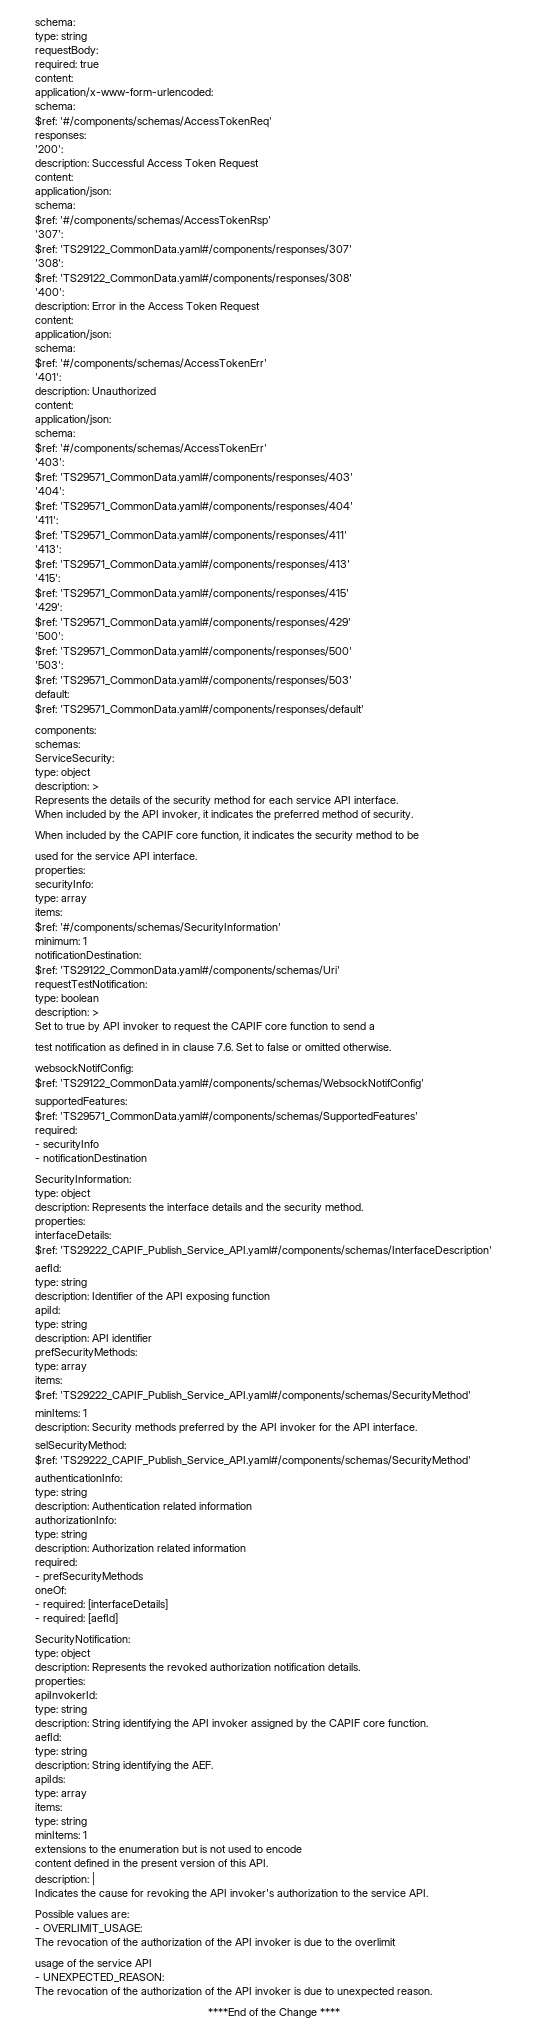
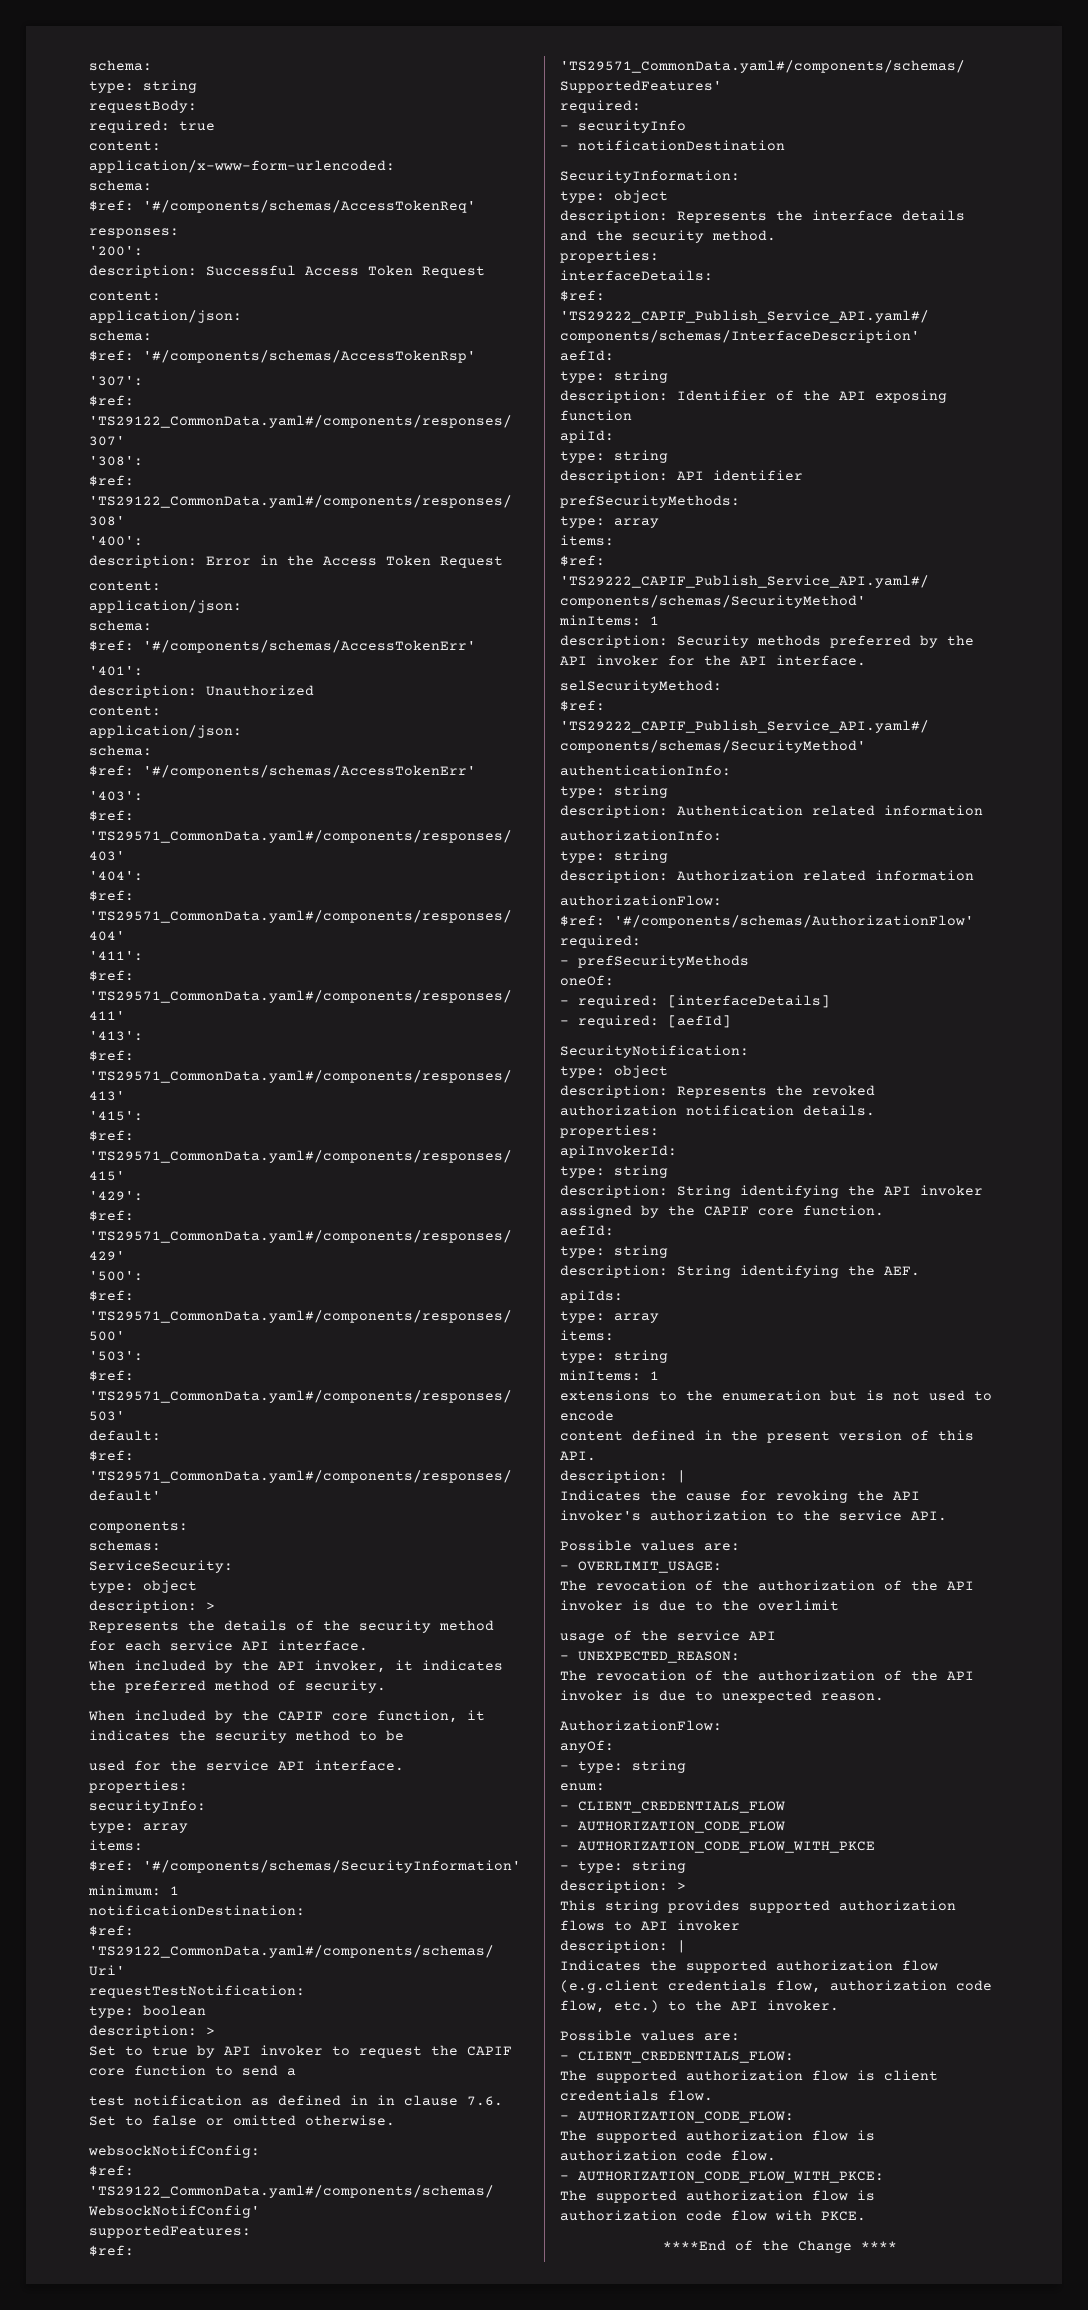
(246, 1548) none -> [560,895,722,906] [560,915,974,928] authorizationFlow: // $ref: '#/components/schemas/AuthorizationFlow'
(432, 1992) none -> [560,1720,722,1731] [560,1740,614,1753] [560,1760,686,1773] [560,1783,605,1791] [560,1801,785,1813] [560,1821,785,1833] [560,1841,875,1853] [560,1860,686,1873] [560,1880,686,1893] [560,1900,956,1913] [560,1920,740,1931] [560,1940,686,1953] [560,1960,938,1973] [560,1980,992,1993] [560,2000,839,2013] [560,2030,740,2041] [560,2051,794,2063] [560,2070,938,2083] [560,2090,713,2101] [560,2111,794,2123] [560,2130,875,2143] [560,2150,776,2161] [560,2171,884,2183] [560,2190,875,2203] [560,2210,866,2221] // AuthorizationFlow: // anyOf: // - type: string // enum: // - CLIENT_CREDENTIALS_FLOW // - AUTHORIZATION_CODE_FLOW // - AUTHORIZATION_CODE_FLOW_WITH_PKCE // - type: string // description: > // This string provides supported authorization flows to API invoker // description: | // Indicates the supported authorization flow (e.g.client credentials flow, authorization code flow, etc.) to the API invoker. // Possible values are: // - CLIENT_CREDENTIALS_FLOW: // The supported authorization flow is client credentials flow. // - AUTHORIZATION_CODE_FLOW: // The supported authorization flow is authorization code flow. // - AUTHORIZATION_CODE_FLOW_WITH_PKCE: // The supported authorization flow is authorization code flow with PKCE.

